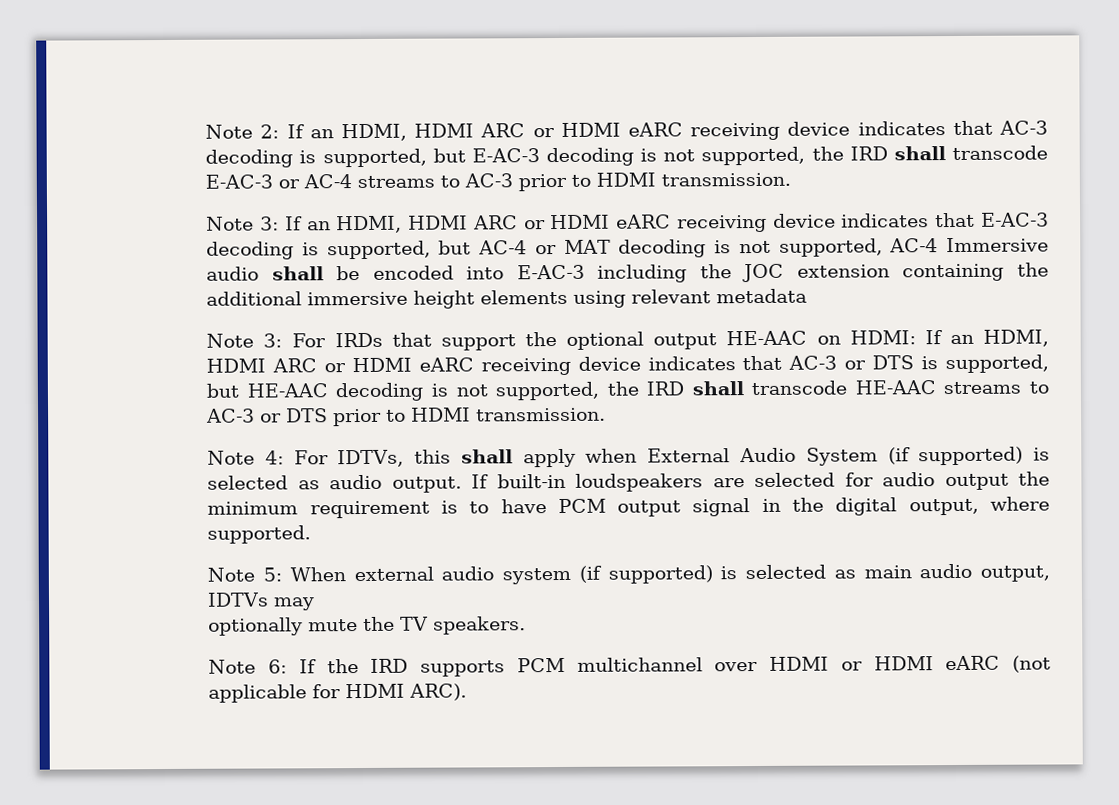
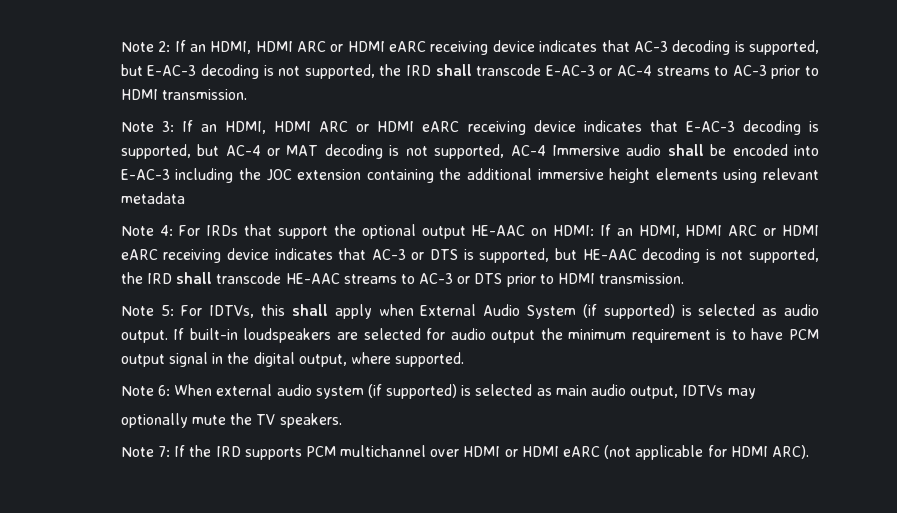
[263,333,283,348] 3: -> [159,225,173,236] 4:
[264,450,284,465] 4: -> [160,305,174,316] 5:
[262,567,282,582] 5: -> [157,385,170,396] 6:
[267,659,287,674] 6: -> [157,446,170,457] 7:

